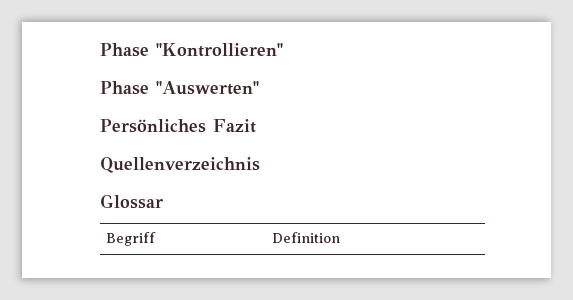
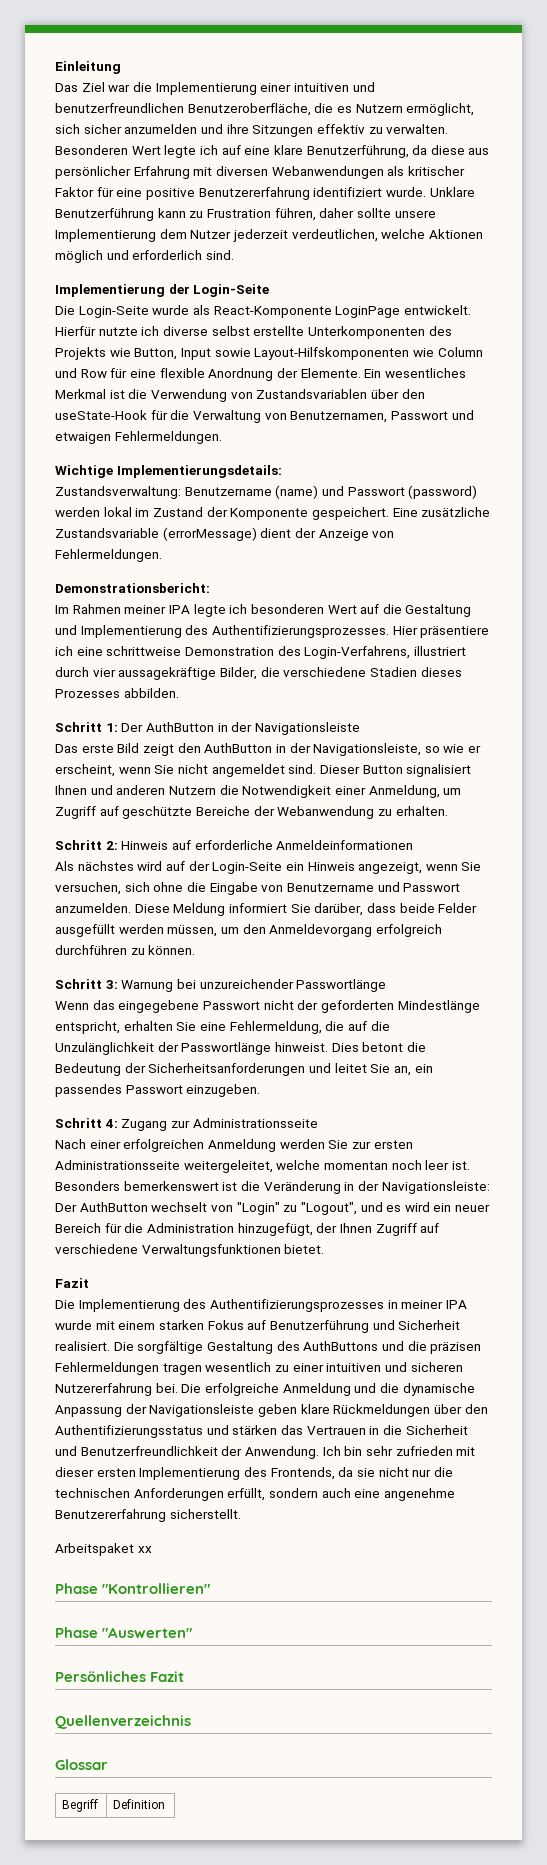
(100, 50) none -> [55,61,121,74] [55,82,375,95] [55,103,475,116] [55,124,449,137] [55,145,490,158] [55,166,465,179] [55,187,475,200] [55,208,436,221] [55,229,483,242] [55,250,234,263] [55,284,270,297] [55,305,471,318] [55,326,452,339] [55,347,483,360] [55,368,466,381] [55,389,425,402] [55,410,474,423] [55,431,222,444] [55,465,282,478] [55,485,478,499] [55,507,491,520] [55,527,395,541] [55,549,162,562] [55,583,210,593] [55,604,472,617] [55,625,490,638] [55,646,466,659] [55,667,462,680] [55,688,179,698] [55,722,360,735] [55,743,482,756] [55,764,472,777] [55,785,462,798] [55,806,448,819] [55,840,414,850] [55,861,482,874] [55,882,461,895] [55,903,478,916] [55,924,442,937] [55,945,196,955] [55,979,387,992] [55,1000,480,1013] [55,1021,390,1034] [55,1042,426,1055] [55,1063,433,1076] [55,1084,261,1097] [55,1118,318,1131] [55,1139,413,1152] [55,1160,470,1173] [55,1181,490,1194] [55,1202,491,1215] [55,1223,440,1236] [55,1244,325,1257] [55,1278,89,1288] [55,1299,467,1312] [55,1320,461,1333] [55,1341,482,1354] [55,1362,463,1375] [55,1383,475,1396] [55,1404,488,1417] [55,1425,468,1438] [55,1446,476,1459] [55,1467,453,1480] [55,1488,455,1501] [55,1509,241,1522] [55,1543,152,1556] Einleitung // Das Ziel war die Implementierung einer intuitiven und benutzerfreundlichen Benutzeroberfläche, die es Nutzern ermöglicht, sich sicher anzumelden und ihre Sitzungen effektiv zu verwalten. Besonderen Wert legte ich auf eine klare Benutzerführung, da diese aus persönlicher Erfahrung mit diversen Webanwendungen als kritischer Faktor für eine positive Benutzererfahrung identifiziert wurde. Unklare Benutzerführung kann zu Frustration führen, daher sollte unsere Implementierung dem Nutzer jederzeit verdeutlichen, welche Aktionen möglich und erforderlich sind. // Implementierung der Login-Seite // Die Login-Seite wurde als React-Komponente LoginPage entwickelt. Hierfür nutzte ich diverse selbst erstellte Unterkomponenten des Projekts wie Button, Input sowie Layout-Hilfskomponenten wie Column und Row für eine flexible Anordnung der Elemente. Ein wesentliches Merkmal ist die Verwendung von Zustandsvariablen über den useState-Hook für die Verwaltung von Benutzernamen, Passwort und etwaigen Fehlermeldungen. // Wichtige Implementierungsdetails: // Zustandsverwaltung: Benutzername (name) und Passwort (password) werden lokal im Zustand der Komponente gespeichert. Eine zusätzliche Zustandsvariable (errorMessage) dient der Anzeige von Fehlermeldungen. // Demonstrationsbericht: // Im Rahmen meiner IPA legte ich besonderen Wert auf die Gestaltung und Implementierung des Authentifizierungsprozesses. Hier präsentiere ich eine schrittweise Demonstration des Login-Verfahrens, illustriert durch vier aussagekräftige Bilder, die verschiedene Stadien dieses Prozesses abbilden. // Schritt 1: Der AuthButton in der Navigationsleiste // Das erste Bild zeigt den AuthButton in der Navigationsleiste, so wie er erscheint, wenn Sie nicht angemeldet sind. Dieser Button signalisiert Ihnen und anderen Nutzern die Notwendigkeit einer Anmeldung, um Zugriff auf geschützte Bereiche der Webanwendung zu erhalten. // Schritt 2: Hinweis auf erforderliche Anmeldeinformationen // Als nächstes wird auf der Login-Seite ein Hinweis angezeigt, wenn Sie versuchen, sich ohne die Eingabe von Benutzername und Passwort anzumelden. Diese Meldung informiert Sie darüber, dass beide Felder ausgefüllt werden müssen, um den Anmeldevorgang erfolgreich durchführen zu können. // Schritt 3: Warnung bei unzureichender Passwortlänge // Wenn das eingegebene Passwort nicht der geforderten Mindestlänge entspricht, erhalten Sie eine Fehlermeldung, die auf die Unzulänglichkeit der Passwortlänge hinweist. Dies betont die Bedeutung der Sicherheitsanforderungen und leitet Sie an, ein passendes Passwort einzugeben. // Schritt 4: Zugang zur Administrationsseite // Nach einer erfolgreichen Anmeldung werden Sie zur ersten Administrationsseite weitergeleitet, welche momentan noch leer ist. Besonders bemerkenswert ist die Veränderung in der Navigationsleiste: Der AuthButton wechselt von "Login" zu "Logout", und es wird ein neuer Bereich für die Administration hinzugefügt, der Ihnen Zugriff auf verschiedene Verwaltungsfunktionen bietet. // Fazit // Die Implementierung des Authentifizierungsprozesses in meiner IPA wurde mit einem starken Fokus auf Benutzerführung und Sicherheit realisiert. Die sorgfältige Gestaltung des AuthButtons und die präzisen Fehlermeldungen tragen wesentlich zu einer intuitiven und sicheren Nutzererfahrung bei. Die erfolgreiche Anmeldung und die dynamische Anpassung der Navigationsleiste geben klare Rückmeldungen über den Authentifizierungsstatus und stärken das Vertrauen in die Sicherheit und Benutzerfreundlichkeit der Anwendung. Ich bin sehr zufrieden mit dieser ersten Implementierung des Frontends, da sie nicht nur die technischen Anforderungen erfüllt, sondern auch eine angenehme Benutzererfahrung sicherstellt. // Arbeitspaket xx //

